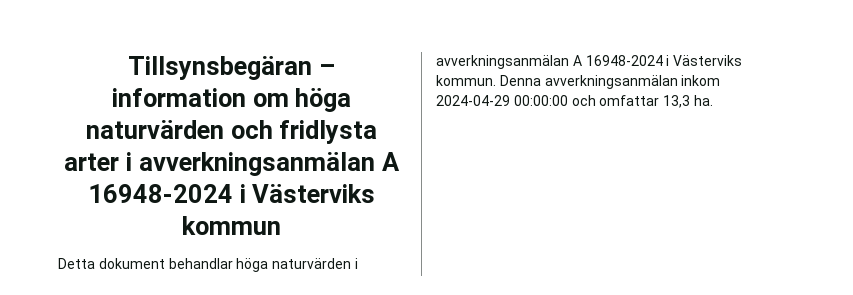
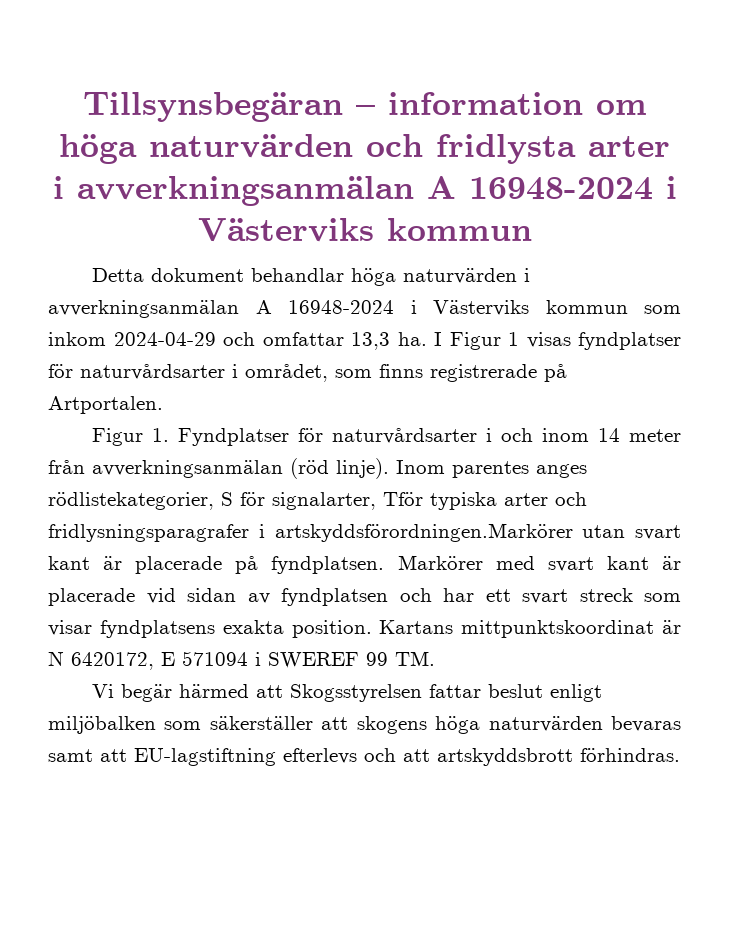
[436,75,678,89] kommun. Denna avverkningsanmälan -> [545,300,681,314] kommun som
[513,95,568,106] 00:00:00 -> (216, 339) none
(713, 100) none -> [434,332,681,350] [48,364,567,382] [48,396,163,414] [91,428,681,446] [48,458,587,479] [48,492,587,510] [48,523,681,542] [48,555,681,574] [48,588,681,606] [48,620,681,638] [48,651,435,670] [91,684,602,702] [48,716,682,734] [48,748,680,766] I Figur 1 visas fyndplatser för naturvårdsarter i området, som finns registrerade på Artportalen. // Figur 1. Fyndplatser för naturvårdsarter i och inom 14 meter från avverkningsanmälan (röd linje). Inom parentes anges rödlistekategorier, S för signalarter, Tför typiska arter och fridlysningsparagrafer i artskyddsförordningen.Markörer utan svart kant är placerade på fyndplatsen. Markörer med svart kant är placerade vid sidan av fyndplatsen och har ett svart streck som visar fyndplatsens exakta position. Kartans mittpunktskoordinat är N 6420172, E 571094 i SWEREF 99 TM. // Vi begär härmed att Skogsstyrelsen fattar beslut enligt miljöbalken som säkerställer att skogens höga naturvärden bevaras samt att EU-lagstiftning efterlevs och att artskyddsbrott förhindras.

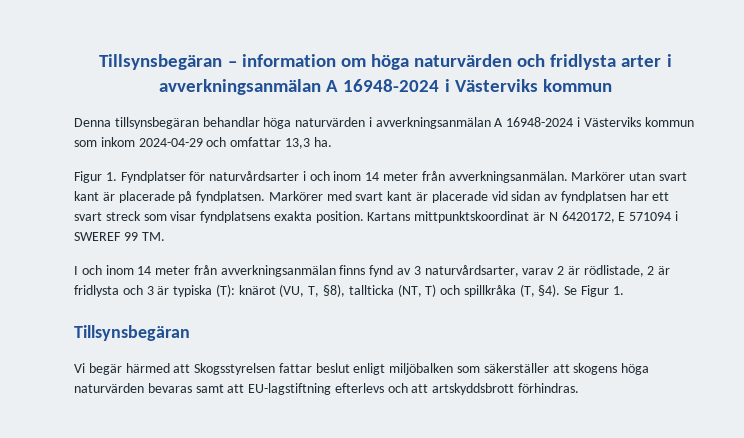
[91,268,244,282] Detta dokument -> [74,117,199,129] Denna tillsynsbegäran
[434,332,681,350] [48,364,567,382] [48,396,163,414] I Figur 1 visas fyndplatser för naturvårdsarter i området, som finns registrerade på Artportalen. -> (332, 142) none
[92,458,587,479] [48,492,587,510] [48,523,573,542] avverkningsanmälan (röd linje). Inom parentes anges rödlistekategorier, S för signalarter, Tför typiska arter och fridlysningsparagrafer i artskyddsförordningen.Markörer -> [448,171,626,183] avverkningsanmälan. Markörer
[399,588,432,602] och -> (626, 197) none
(435, 658) none -> [74,265,671,277] [74,284,624,297] [74,325,190,341] // I och inom 14 meter från avverkningsanmälan finns fynd av 3 naturvårdsarter, varav 2 är rödlistade, 2 är fridlysta och 3 är typiska (T): knärot (VU, T, §8), tallticka (NT, T) och spillkråka (T, §4). Se Figur 1. // Tillsynsbegäran

